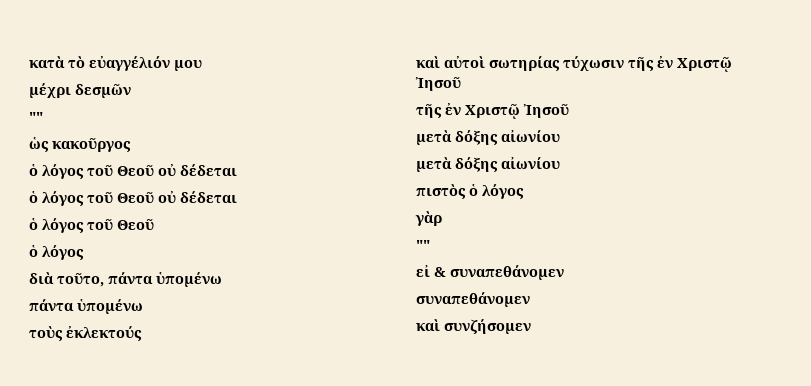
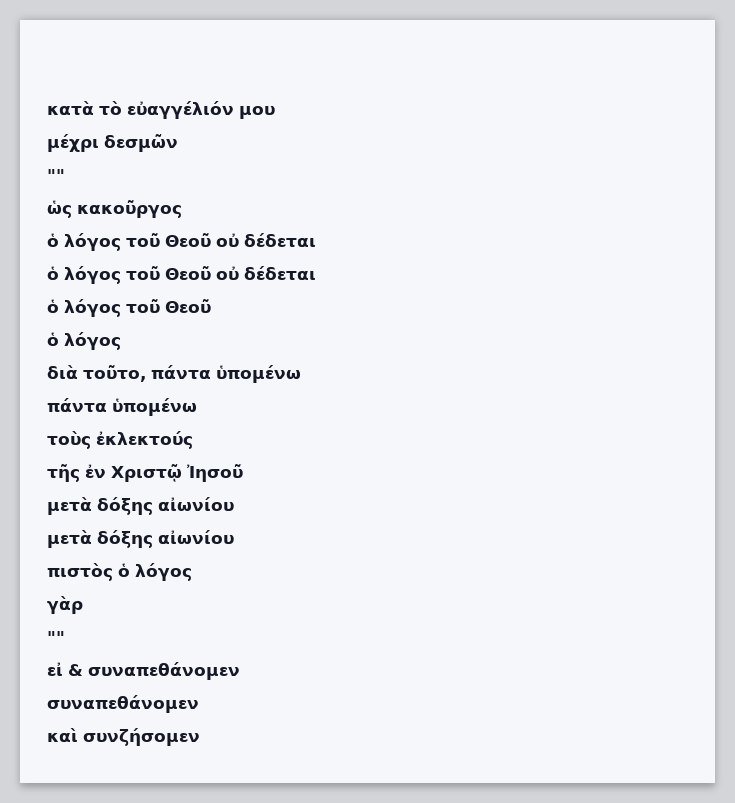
[416,56,732,72] [415,77,461,91] // καὶ αὐτοὶ σωτηρίας τύχωσιν τῆς ἐν Χριστῷ Ἰησοῦ -> (193, 440) none

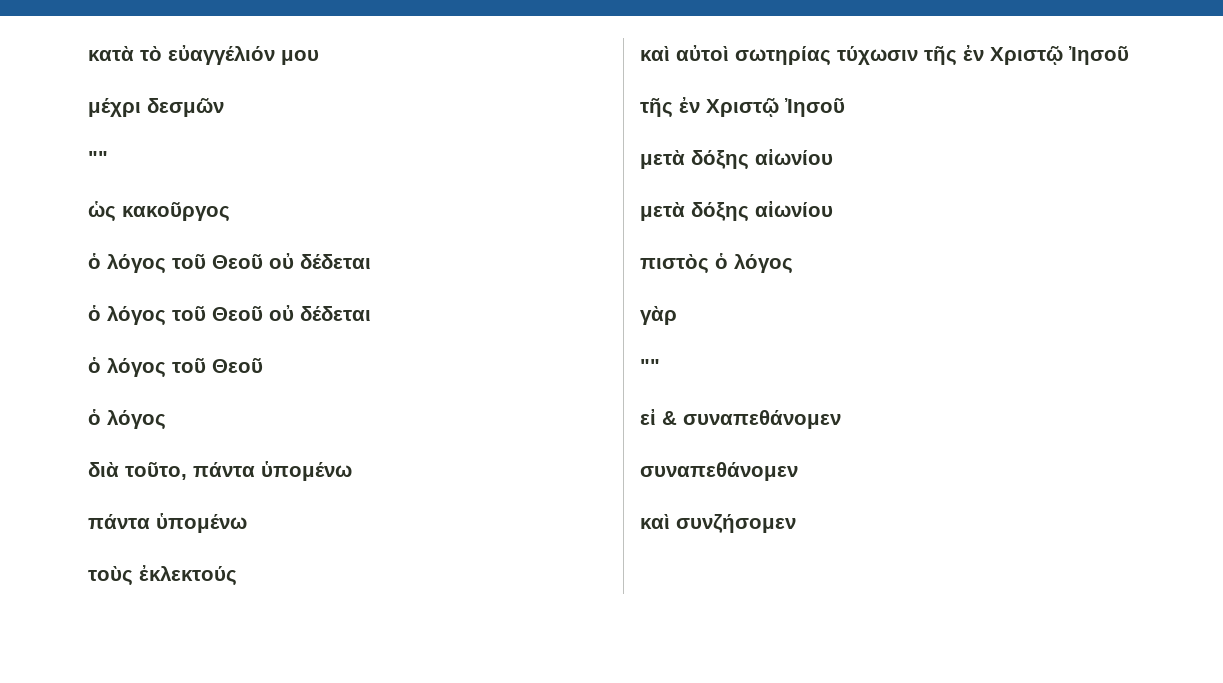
(193, 440) none -> [640,45,1129,66] // καὶ αὐτοὶ σωτηρίας τύχωσιν τῆς ἐν Χριστῷ Ἰησοῦ

